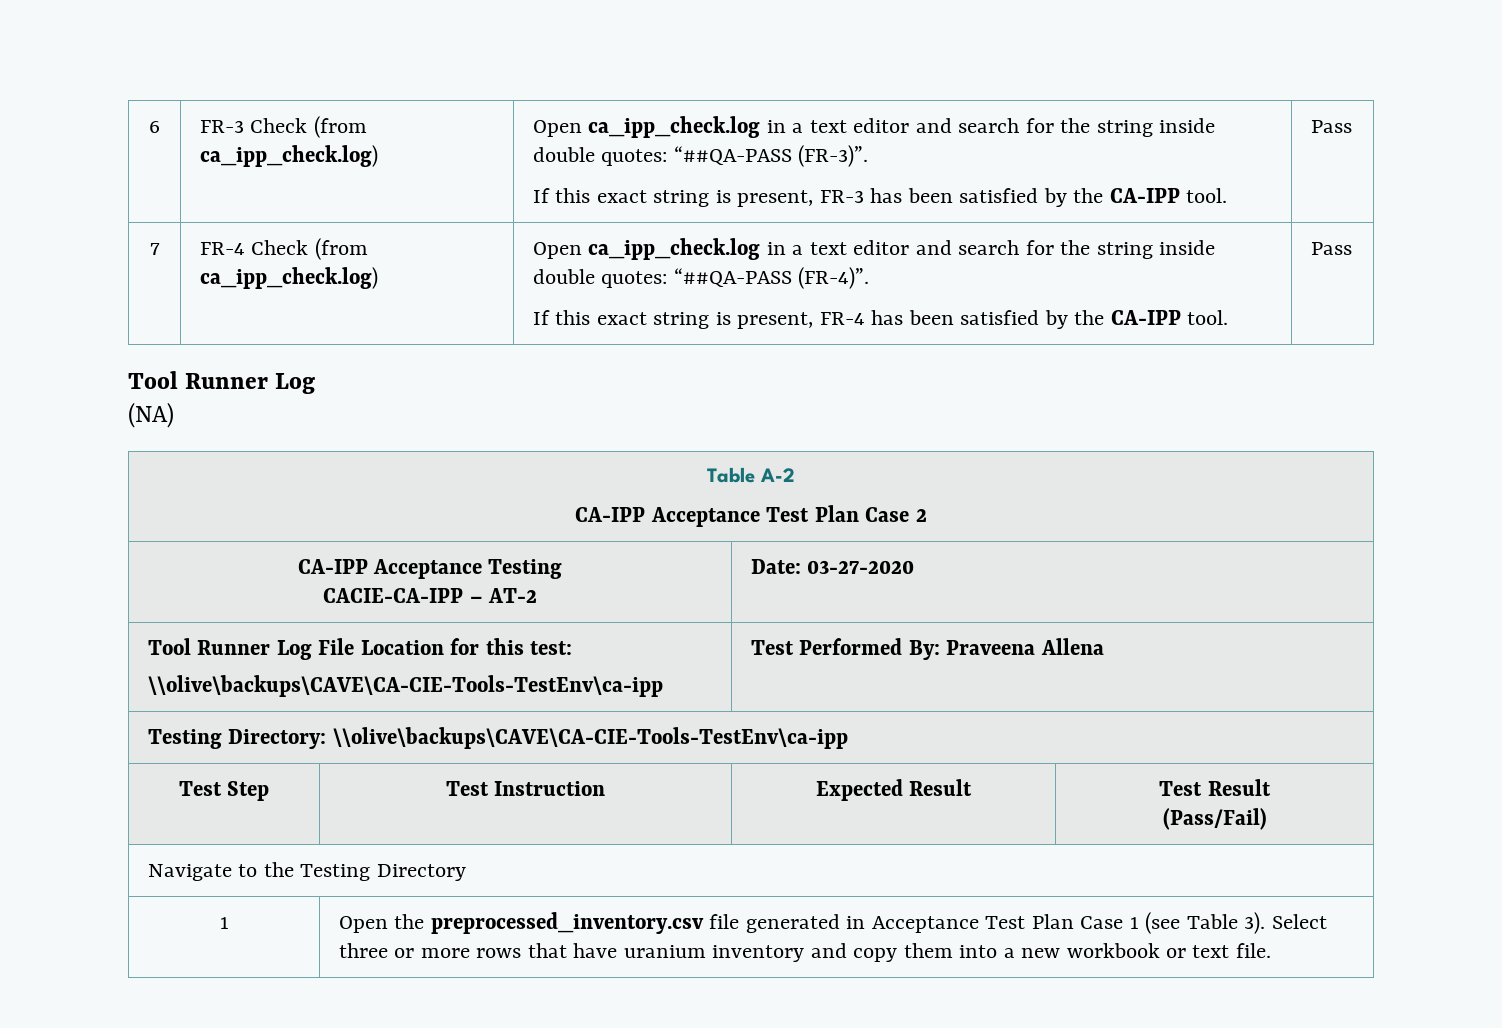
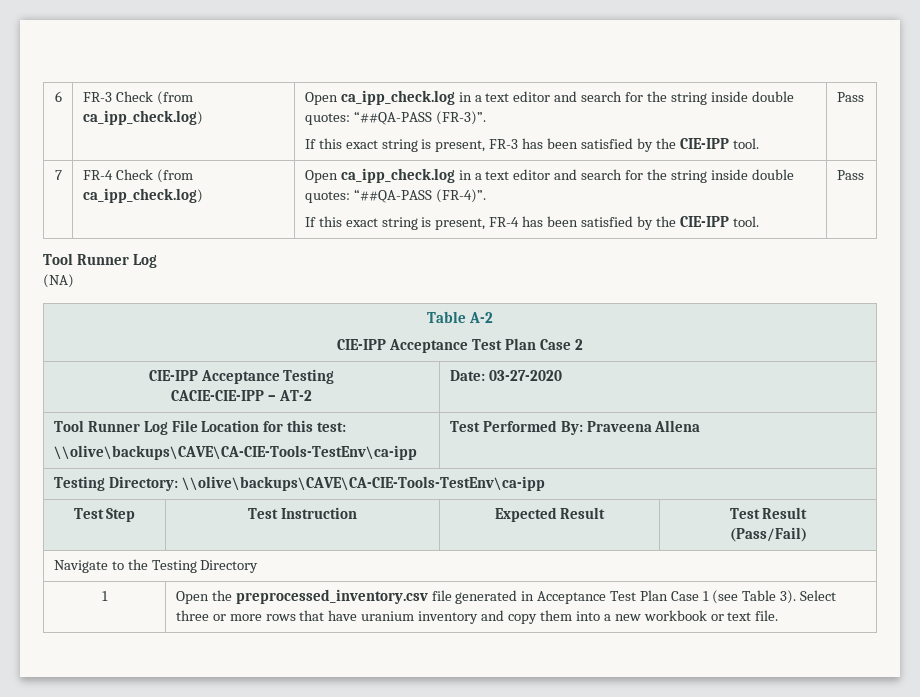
[1109,188,1180,203] CA-IPP -> [679,138,729,149] CIE-IPP
[1110,310,1181,325] CA-IPP -> [679,216,729,227] CIE-IPP
[575,507,646,522] CA-IPP -> [337,339,387,350] CIE-IPP
[297,559,368,574] CA-IPP -> [148,370,198,381] CIE-IPP
[323,588,464,603] CACIE-CA-IPP -> [171,390,265,401] CACIE-CIE-IPP

